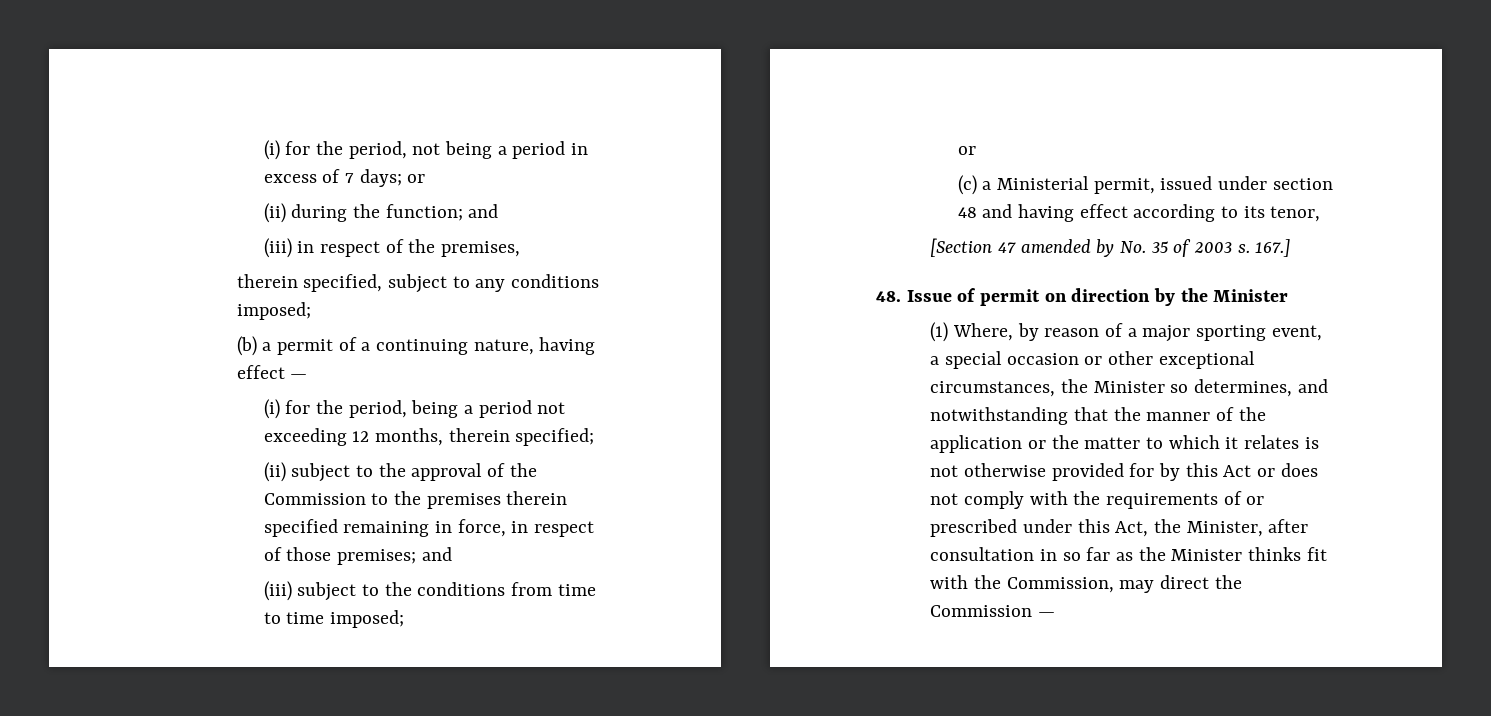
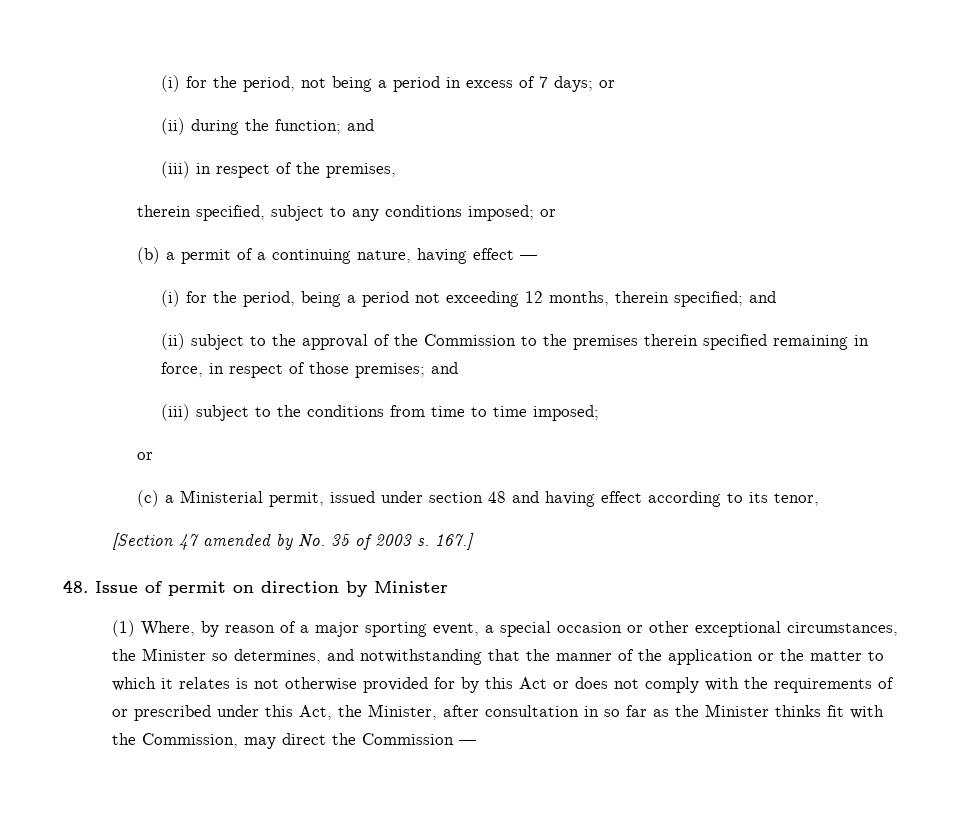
(311, 311) none -> [539,209,556,217] or
(595, 437) none -> [749,291,777,303] and
[1180,288,1208,302] the -> (367, 589) none

